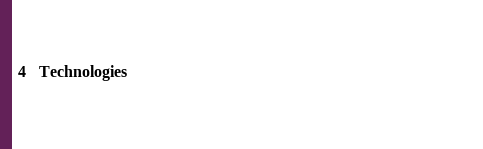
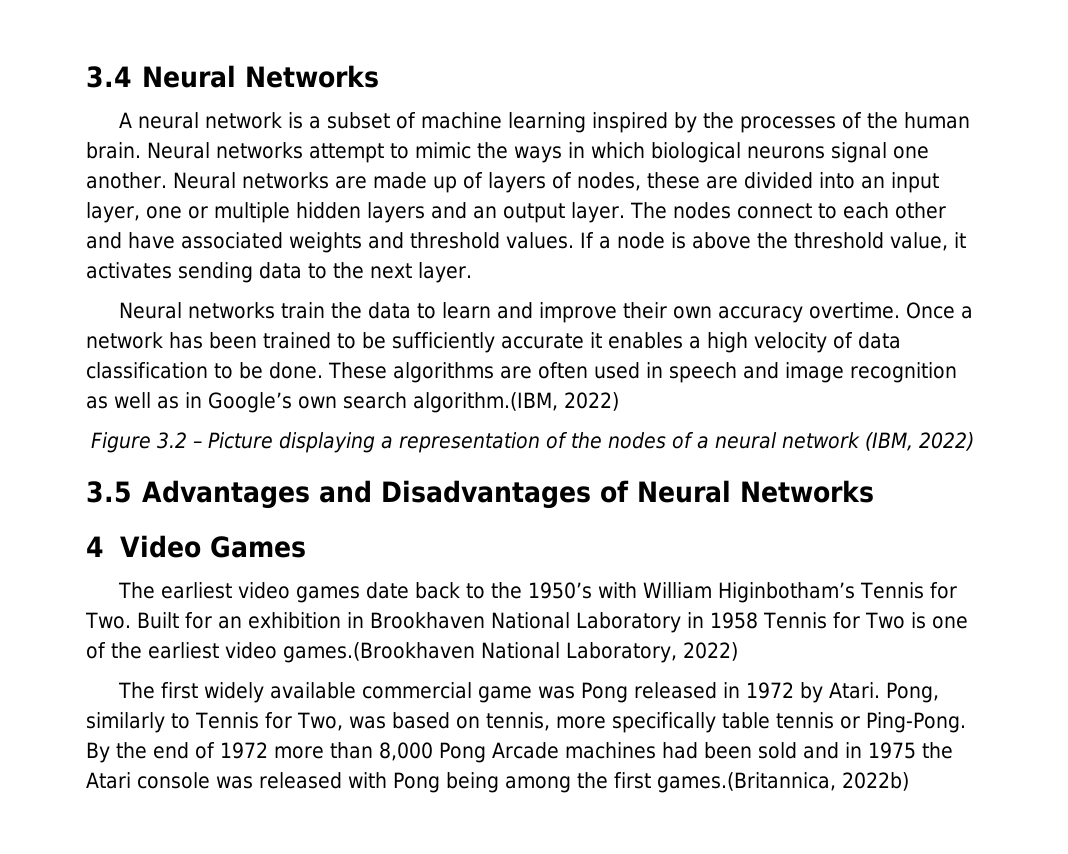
[18,65,128,81] 4 Technologies -> [86,65,380,88] [118,112,970,133] [86,142,929,163] [86,172,939,193] [86,202,946,223] [86,232,966,253] [86,262,472,283] [118,302,973,323] [86,332,901,353] [86,362,957,383] [86,392,619,413] [90,432,974,453] [86,480,875,509] [86,535,307,558] [117,582,957,603] [85,612,968,633] [86,642,738,663] [117,682,939,703] [86,712,966,733] [86,742,953,763] [86,772,909,793] 3.4 Neural Networks // A neural network is a subset of machine learning inspired by the processes of the human brain. Neural networks attempt to mimic the ways in which biological neurons signal one another. Neural networks are made up of layers of nodes, these are divided into an input layer, one or multiple hidden layers and an output layer. The nodes connect to each other and have associated weights and threshold values. If a node is above the threshold value, it activates sending data to the next layer. // Neural networks train the data to learn and improve their own accuracy overtime. Once a network has been trained to be sufficiently accurate it enables a high velocity of data classification to be done. These algorithms are often used in speech and image recognition as well as in Google’s own search algorithm.(IBM, 2022) // Figure 3.2 – Picture displaying a representation of the nodes of a neural network (IBM, 2022) // 3.5 Advantages and Disadvantages of Neural Networks // 4 Video Games // The earliest video games date back to the 1950’s with William Higinbotham’s Tennis for Two. Built for an exhibition in Brookhaven National Laboratory in 1958 Tennis for Two is one of the earliest video games.(Brookhaven National Laboratory, 2022) // The first widely available commercial game was Pong released in 1972 by Atari. Pong, similarly to Tennis for Two, was based on tennis, more specifically table tennis or Ping-Pong. By the end of 1972 more than 8,000 Pong Arcade machines had been sold and in 1975 the Atari console was released with Pong being among the first games.(Britannica, 2022b)

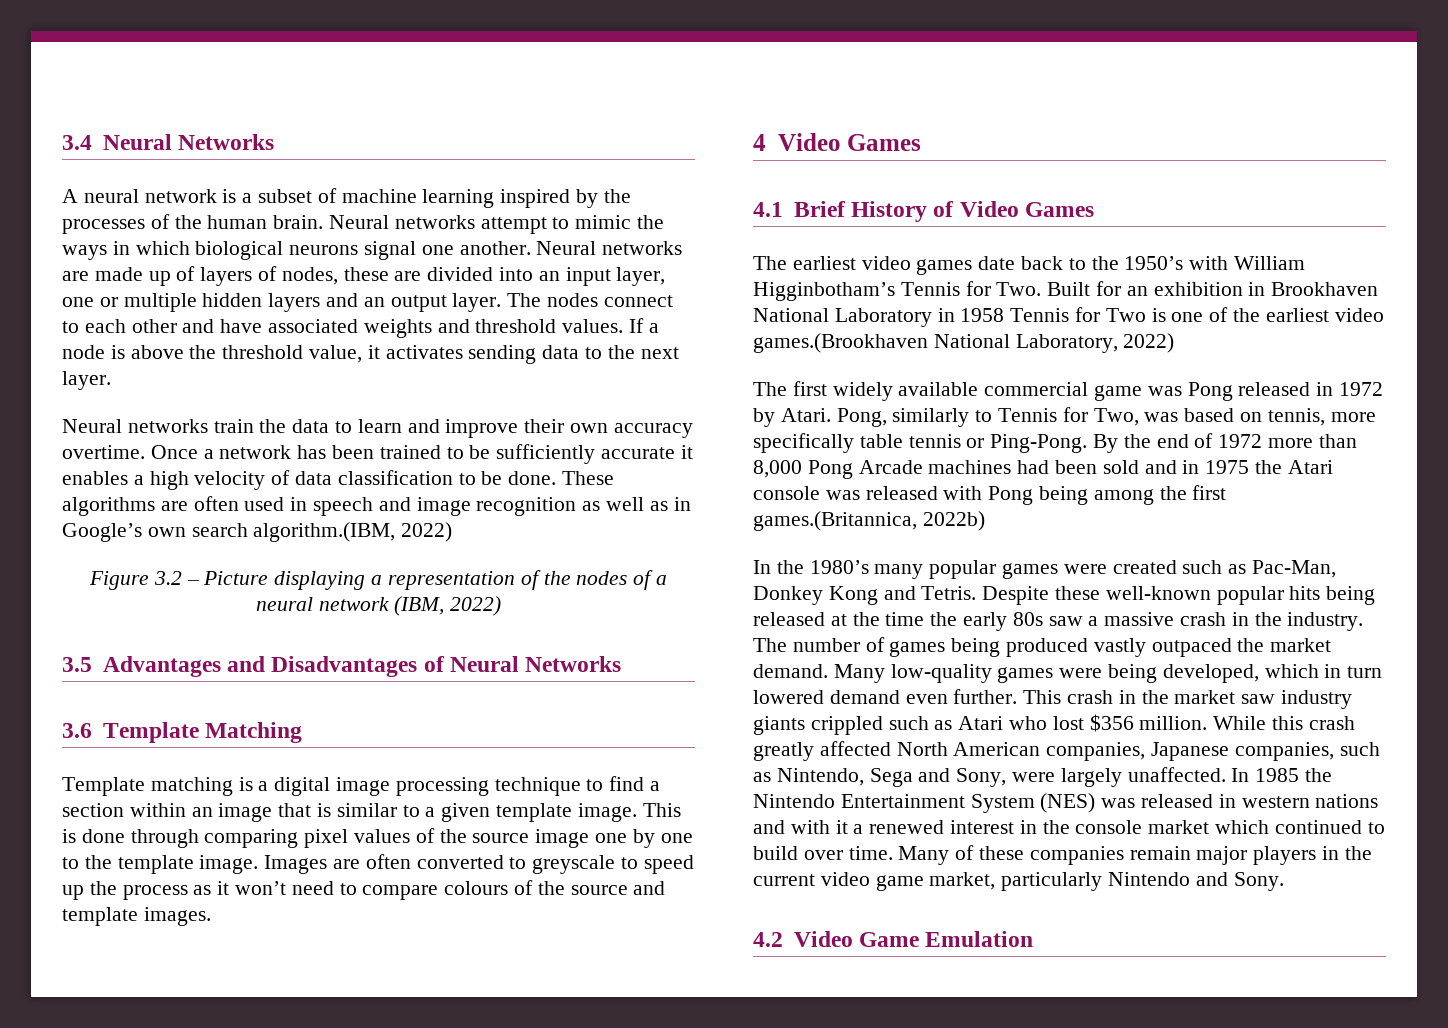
[86,536,104,557] 4 -> [62,722,303,743] [62,776,661,796] [62,803,681,822] [62,828,693,848] [62,854,694,874] [62,880,666,900] [62,907,211,926] [753,133,922,151] [753,201,955,222] 3.6 Template Matching // Template matching is a digital image processing technique to find a section within an image that is similar to a given template image. This is done through comparing pixel values of the source image one by one to the template image. Images are often converted to greyscale to speed up the process as it won’t need to compare colours of the source and template images. // 4 Video Games // 4.1 Brief History of
[717,582,855,603] Higinbotham’s -> [753,282,895,301] Higginbotham’s
(909, 781) none -> [753,560,1337,579] [753,586,1376,605] [753,612,1364,631] [753,637,1332,657] [753,664,1383,683] [753,689,1353,709] [753,714,1355,735] [753,741,1380,761] [753,767,1333,787] [753,793,1379,813] [753,820,1385,834] [753,845,1372,865] [753,872,1284,891] [753,931,1034,947] // In the 1980’s many popular games were created such as Pac-Man, Donkey Kong and Tetris. Despite these well-known popular hits being released at the time the early 80s saw a massive crash in the industry. The number of games being produced vastly outpaced the market demand. Many low-quality games were being developed, which in turn lowered demand even further. This crash in the market saw industry giants crippled such as Atari who lost $356 million. While this crash greatly affected North American companies, Japanese companies, such as Nintendo, Sega and Sony, were largely unaffected. In 1985 the Nintendo Entertainment System (NES) was released in western nations and with it a renewed interest in the console market which continued to build over time. Many of these companies remain major players in the current video game market, particularly Nintendo and Sony. // 4.2 Video Game Emulation

